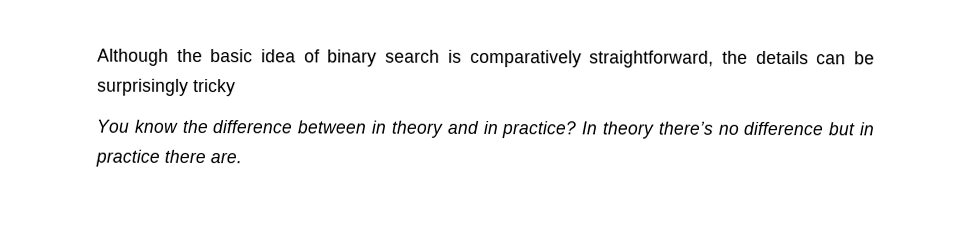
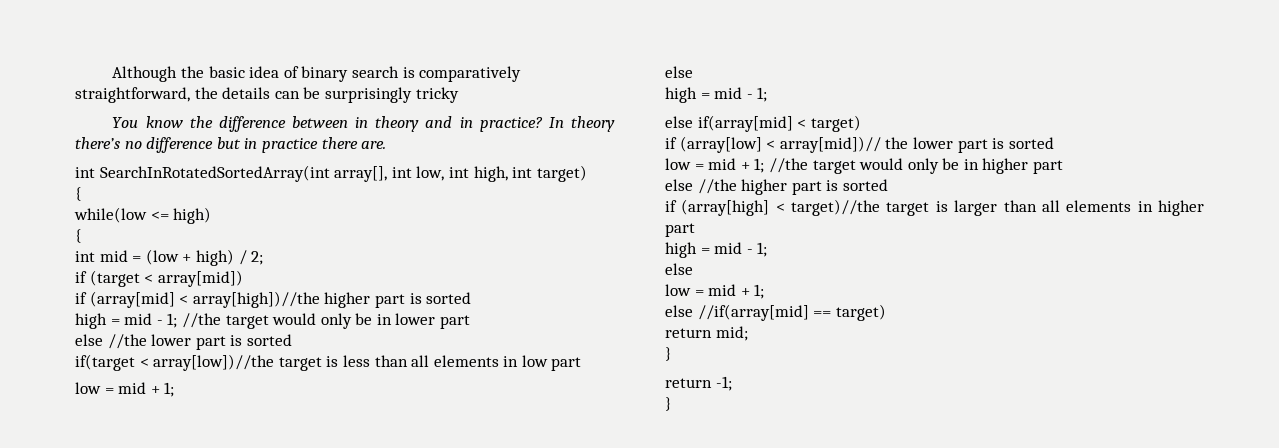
(242, 158) none -> [75,165,587,182] [75,187,82,201] [74,207,212,224] [75,229,82,243] [75,249,264,266] [75,270,243,287] [75,291,472,308] [75,313,471,329] [75,334,292,350] [75,354,582,371] [75,382,175,397] [665,66,693,78] [665,87,768,103] [665,115,861,132] [665,136,1054,153] [665,158,1064,174] [665,179,888,195] [665,199,1204,216] [665,223,695,237] [665,242,768,258] [665,263,693,275] [665,284,765,299] [665,304,886,321] [665,326,748,341] [665,347,672,361] [665,376,732,391] [665,397,672,411] // int SearchInRotatedSortedArray(int array[], int low, int high, int target) // { // while(low <= high) // { // int mid = (low + high) / 2; // if (target < array[mid]) // if (array[mid] < array[high])//the higher part is sorted // high = mid - 1; //the target would only be in lower part // else //the lower part is sorted // if(target < array[low])//the target is less than all elements in low part // low = mid + 1; // else // high = mid - 1; // else if(array[mid] < target) // if (array[low] < array[mid])// the lower part is sorted // low = mid + 1; //the target would only be in higher part // else //the higher part is sorted // if (array[high] < target)//the target is larger than all elements in higher part // high = mid - 1; // else // low = mid + 1; // else //if(array[mid] == target) // return mid; // } // return -1; // }

